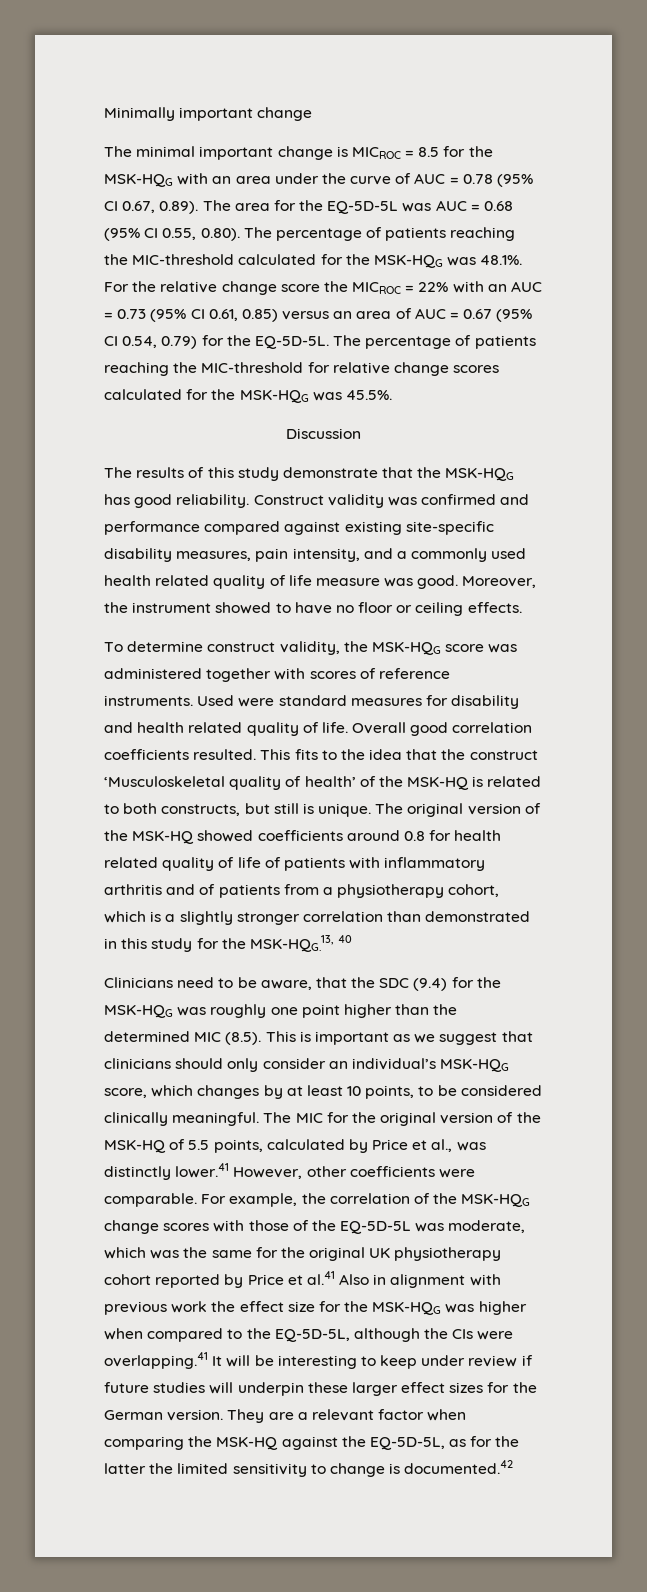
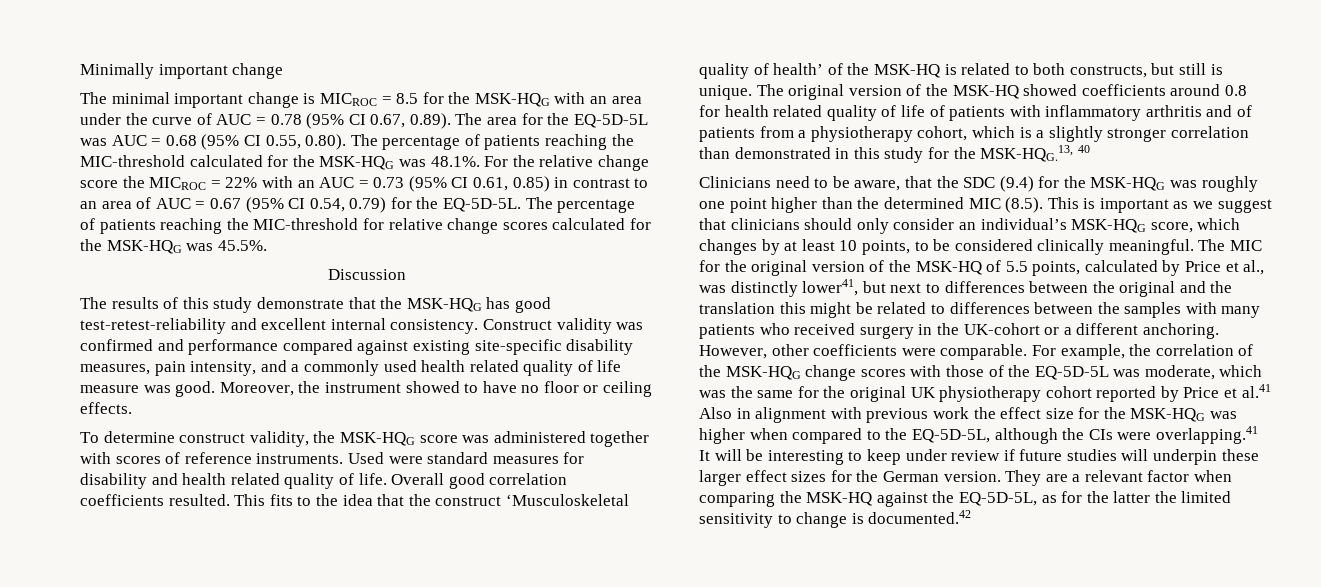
[282,311,330,320] versus -> [554,177,649,188] in contrast to
[176,494,250,508] reliability. -> [80,318,479,334] test-retest-reliability and excellent internal consistency.
[175,1163,230,1178] lower.41 -> [802,279,1233,297] [699,302,1261,318] [699,323,1219,339] lower41, but next to differences between the original and the translation this might be related to differences between the samples with many patients who received surgery in the UK-cohort or a different anchoring.

